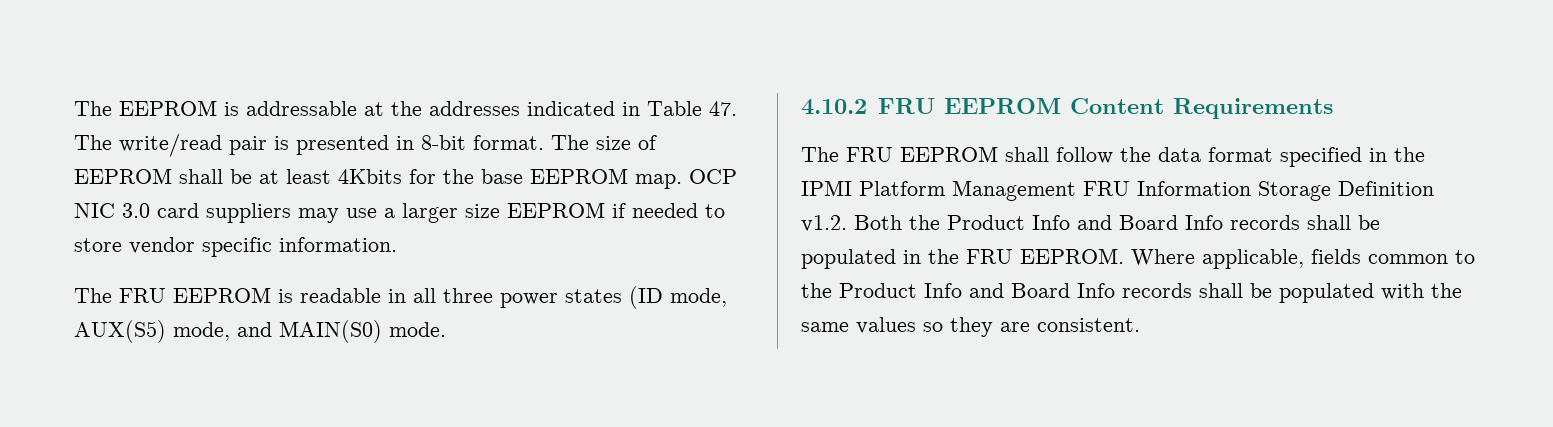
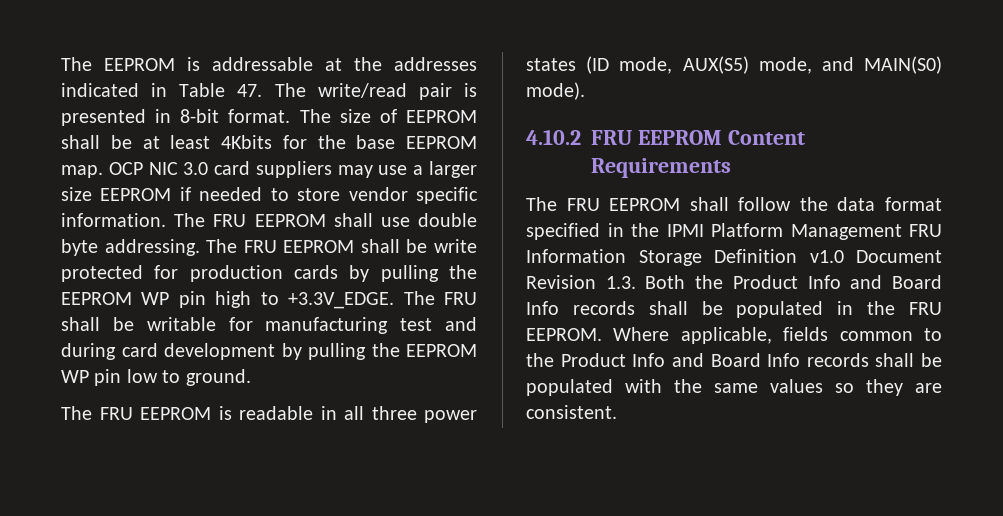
(397, 244) none -> [174,213,478,227] [61,239,477,256] [61,265,477,282] [61,291,477,309] [61,317,477,334] [61,343,477,360] [61,369,251,386] The FRU EEPROM shall use double byte addressing. The FRU EEPROM shall be write protected for production cards by pulling the EEPROM WP pin high to +3.3V_EDGE. The FRU shall be writable for manufacturing test and during card development by pulling the EEPROM WP pin low to ground.
[389,322,446,337] mode. -> [526,82,585,100] mode).
[801,215,847,232] v1.2. -> [809,250,942,263] [526,275,636,289] v1.0 Document Revision 1.3.

